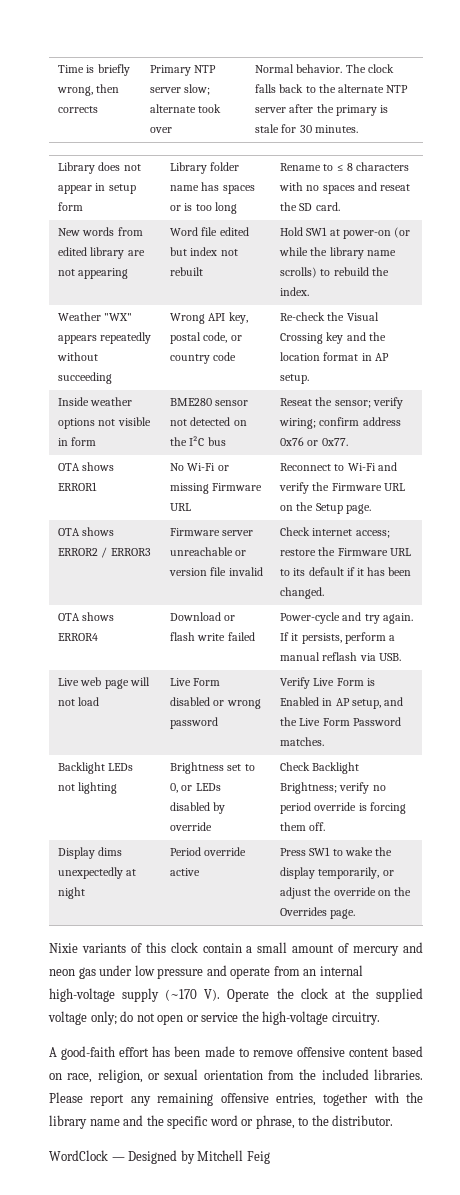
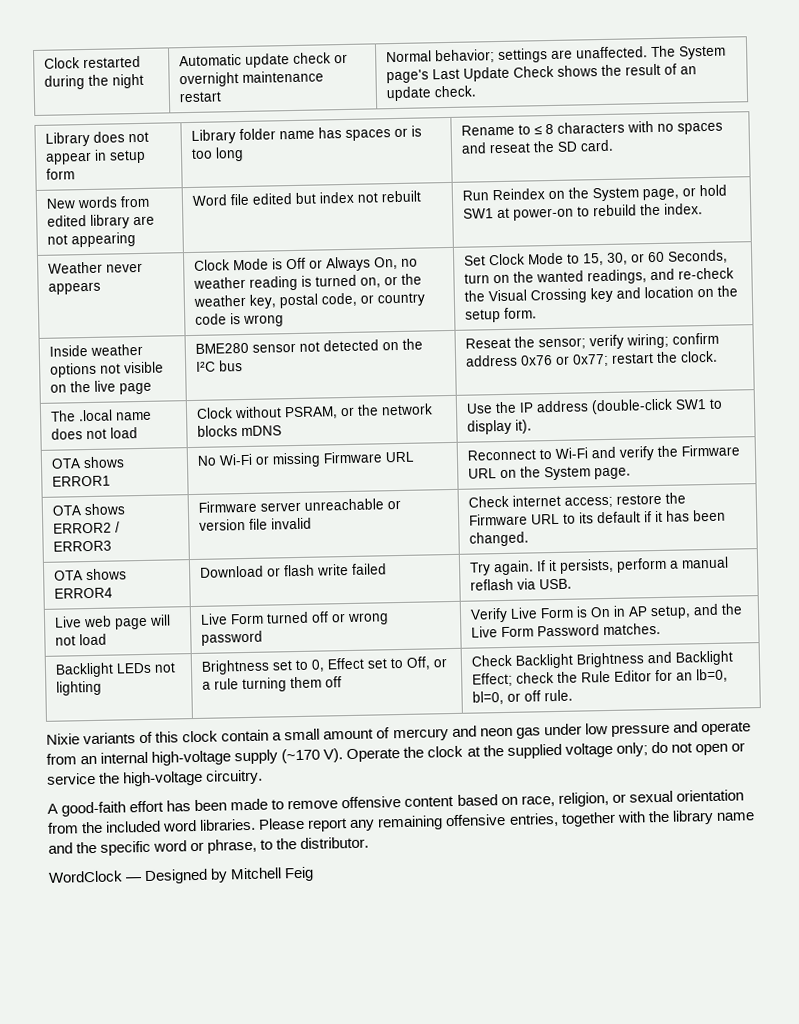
[58,64,130,76] [57,84,120,96] [58,106,99,113] [150,65,217,76] [150,84,211,95] [150,104,222,113] [150,127,173,133] [255,64,394,73] [255,84,408,93] [255,104,388,116] [255,124,358,133] Time is briefly wrong, then corrects | Primary NTP server slow; alternate took over | Normal behavior. The clock falls back to the alternate NTP server after the primary is stale for 30 minutes. -> [43,55,141,69] [43,73,144,90] [178,52,348,68] [178,70,324,88] [178,91,222,103] [385,45,726,64] [385,63,697,84] [385,85,476,102] Clock restarted during the night | Automatic update check or overnight maintenance restart | Normal behavior; settings are unaffected. The System page's Last Update Check shows the result of an update check.
[280,227,410,239] [279,247,396,259] [280,267,318,278] Hold SW1 at power-on (or while the library name scrolls) -> [461,184,727,202] [462,207,574,221] Run Reindex on the System page, or hold SW1 at power-on
[104,313,133,321] "WX" -> [105,262,143,273] never
[100,332,152,344] [57,352,99,361] [58,372,113,384] [170,313,226,324] repeatedly without succeeding | Wrong API -> [193,256,418,272] [192,273,422,291] [192,294,246,307] | Clock Mode is Off or Always On, no weather reading is turned on, or the weather
[280,312,326,321] | Re-check -> [229,313,284,328] [463,249,728,266] [463,267,734,285] is wrong | Set Clock Mode to 15, 30, or 60 Seconds, turn on the wanted readings, and re-check
[368,332,386,341] [280,352,389,361] [280,374,310,384] the location format in AP setup. -> [643,285,738,299] [464,307,537,323] location on the setup form.
[58,437,97,446] in form -> [49,380,152,395] on the live page
[321,438,348,446] 0x77. -> [571,350,718,367] [49,409,152,422] [50,427,138,440] [195,403,433,420] [196,425,282,437] [465,398,723,415] [466,419,532,435] 0x77; restart the clock. // The .local name does not load | Clock without PSRAM, or the network blocks mDNS | Use the IP address (double-click SW1 to display it).
[315,503,343,514] Setup -> [543,466,591,481] System
[280,612,380,624] Power-cycle and try -> [468,562,491,576] Try
[170,697,211,706] disabled -> [265,611,329,624] turned off
[280,697,320,706] Enabled -> [589,606,611,618] On
[181,783,221,791] [170,802,226,814] [170,822,213,831] [280,762,360,774] [280,782,386,794] [280,802,406,814] [280,822,326,831] [58,847,123,859] [58,867,137,879] [58,887,86,899] [170,847,247,856] [170,868,201,876] [280,847,392,856] [280,867,394,879] [280,887,411,899] [280,907,356,919] or LEDs disabled by override | Check Backlight Brightness; verify no period override is forcing them off. // Display dims unexpectedly at night | Period override active | Press SW1 to wake the display temporarily, or adjust the override on the Overrides page. -> [326,656,448,670] [201,676,342,693] [470,650,734,669] [471,668,728,687] [471,689,573,705] Effect set to Off, or a rule turning them off | Check Backlight Brightness and Backlight Effect; check the Rule Editor for an lb=0, bl=0, or off rule.
(369, 1074) none -> [162,819,198,832] word

